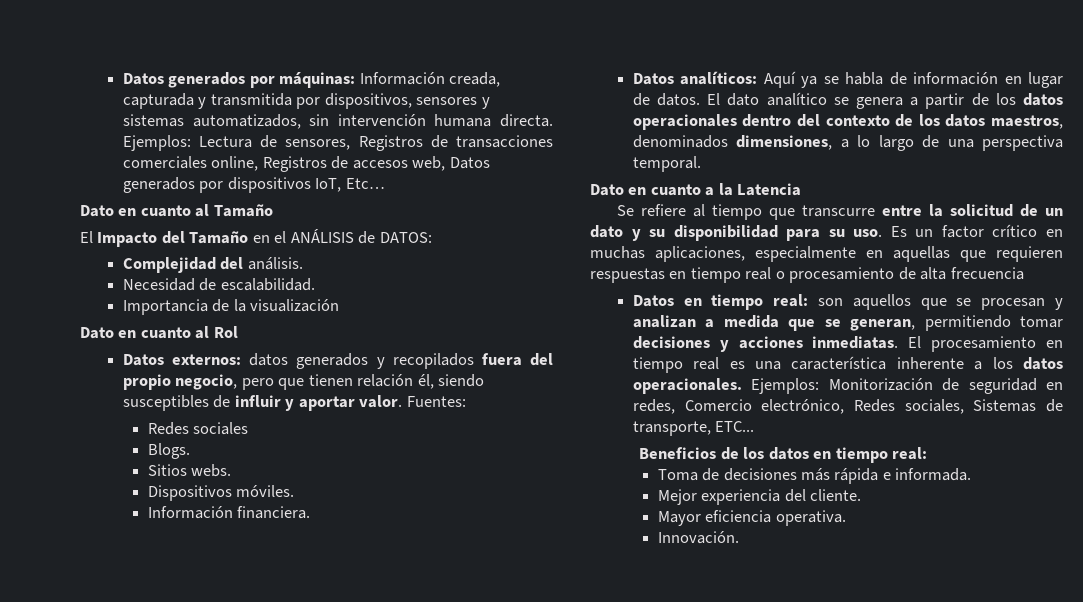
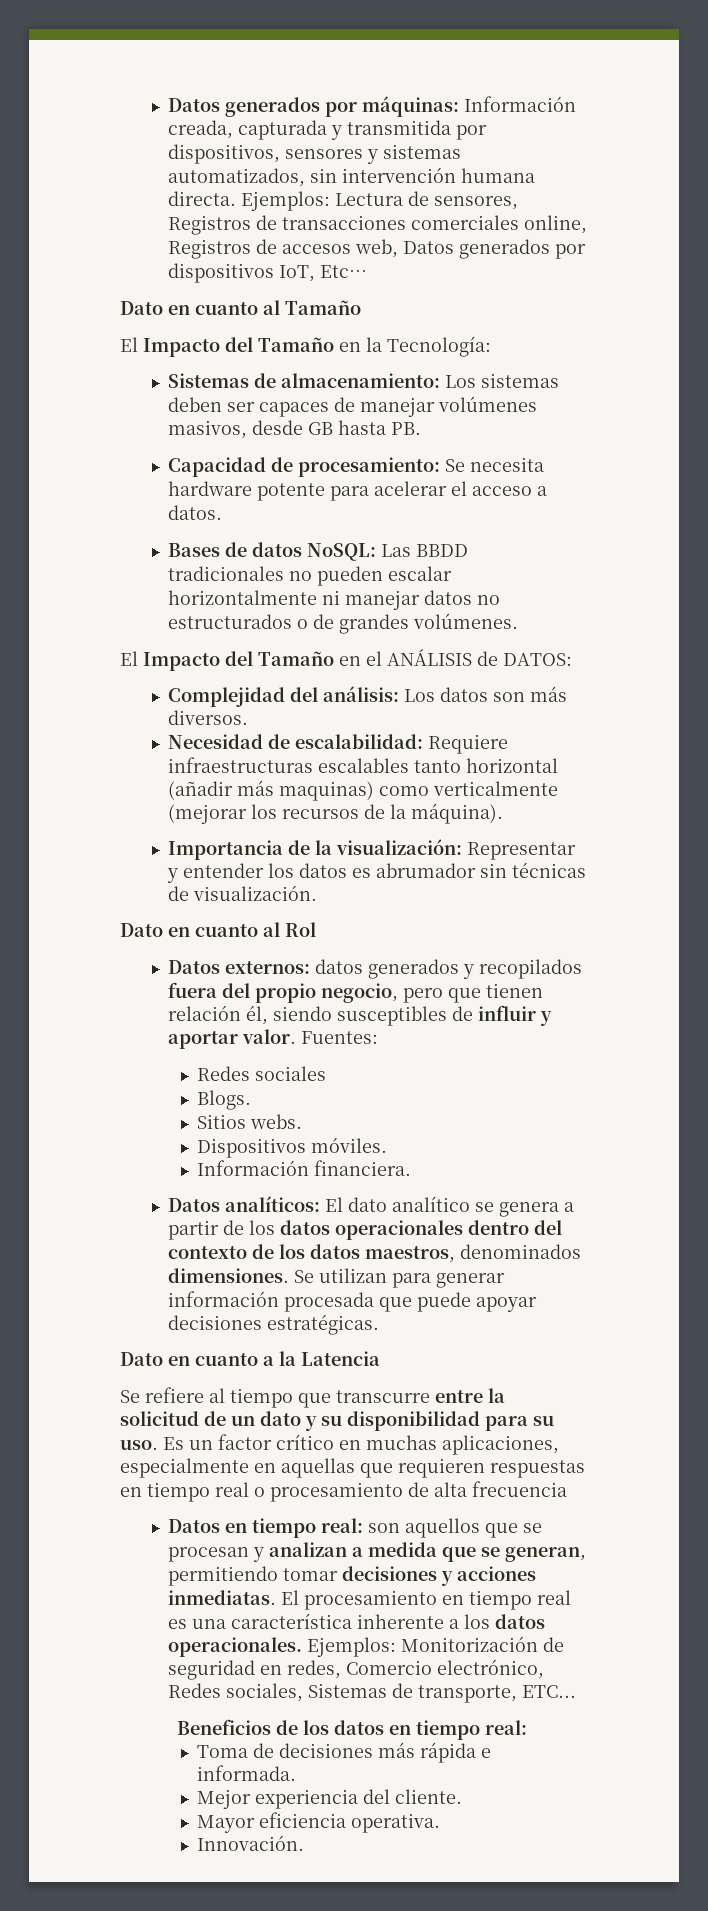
(273, 210) none -> [120,336,491,357] [168,373,560,388] [168,396,538,417] [168,420,422,439] [168,457,545,477] [168,481,548,501] [168,505,223,520] [168,542,469,561] [168,566,453,586] [168,590,501,610] [168,613,519,634] // El Impacto del Tamaño en la Tecnología: // Sistemas de almacenamiento: Los sistemas deben ser capaces de manejar volúmenes masivos, desde GB hasta PB. // Capacidad de procesamiento: Se necesita hardware potente para acelerar el acceso a datos. // Bases de datos NoSQL: Las BBDD tradicionales no pueden escalar horizontalmente ni manejar datos no estructurados o de grandes volúmenes.
[247,257,303,270] [122,278,315,291] [122,299,340,315] análisis. // Necesidad de escalabilidad. // Importancia de la visualización -> [323,686,568,702] [168,710,249,725] [168,734,509,754] [168,757,559,773] [168,780,559,801] [168,803,504,824] [168,839,577,860] [167,862,587,883] [168,885,318,901] análisis: Los datos son más diversos. // Necesidad de escalabilidad: Requiere infraestructuras escalables tanto horizontal (añadir más maquinas) como verticalmente (mejorar los recursos de la máquina). // Importancia de la visualización: Representar y entender los datos es abrumador sin técnicas de visualización.
[763,71,1063,88] [632,93,701,106] Aquí ya se habla de información en lugar de datos. -> (321, 1204) none
[736,135,1063,151] [632,156,701,172] dimensiones, a lo largo de una perspectiva temporal. -> [168,1268,506,1288] [168,1291,538,1312] [168,1314,380,1335] dimensiones. Se utilizan para generar información procesada que puede apoyar decisiones estratégicas.

